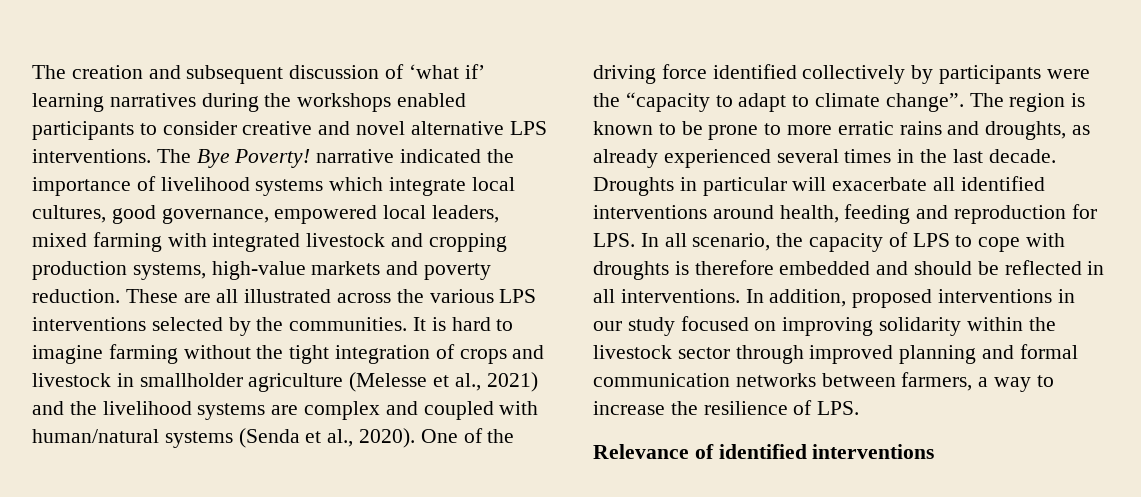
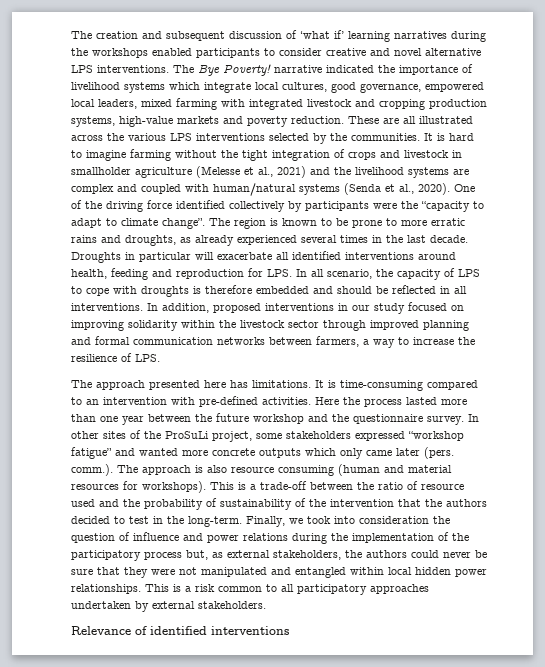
(860, 408) none -> [71,380,478,391] [71,396,467,407] [71,413,479,425] [71,430,464,442] [71,447,454,459] [71,464,452,476] [71,481,464,493] [71,498,487,510] [71,516,450,527] [71,532,469,544] [71,550,487,561] [71,567,487,578] [71,584,429,595] [71,601,266,612] // The approach presented here has limitations. It is time-consuming compared to an intervention with pre-defined activities. Here the process lasted more than one year between the future workshop and the questionnaire survey. In other sites of the ProSuLi project, some stakeholders expressed “workshop fatigue” and wanted more concrete outputs which only came later (pers. comm.). The approach is also resource consuming (human and material resources for workshops). This is a trade-off between the ratio of resource used and the probability of sustainability of the intervention that the authors decided to test in the long-term. Finally, we took into consideration the question of influence and power relations during the implementation of the participatory process but, as external stakeholders, the authors could never be sure that they were not manipulated and entangled within local hidden power relationships. This is a risk common to all participatory approaches undertaken by external stakeholders.

